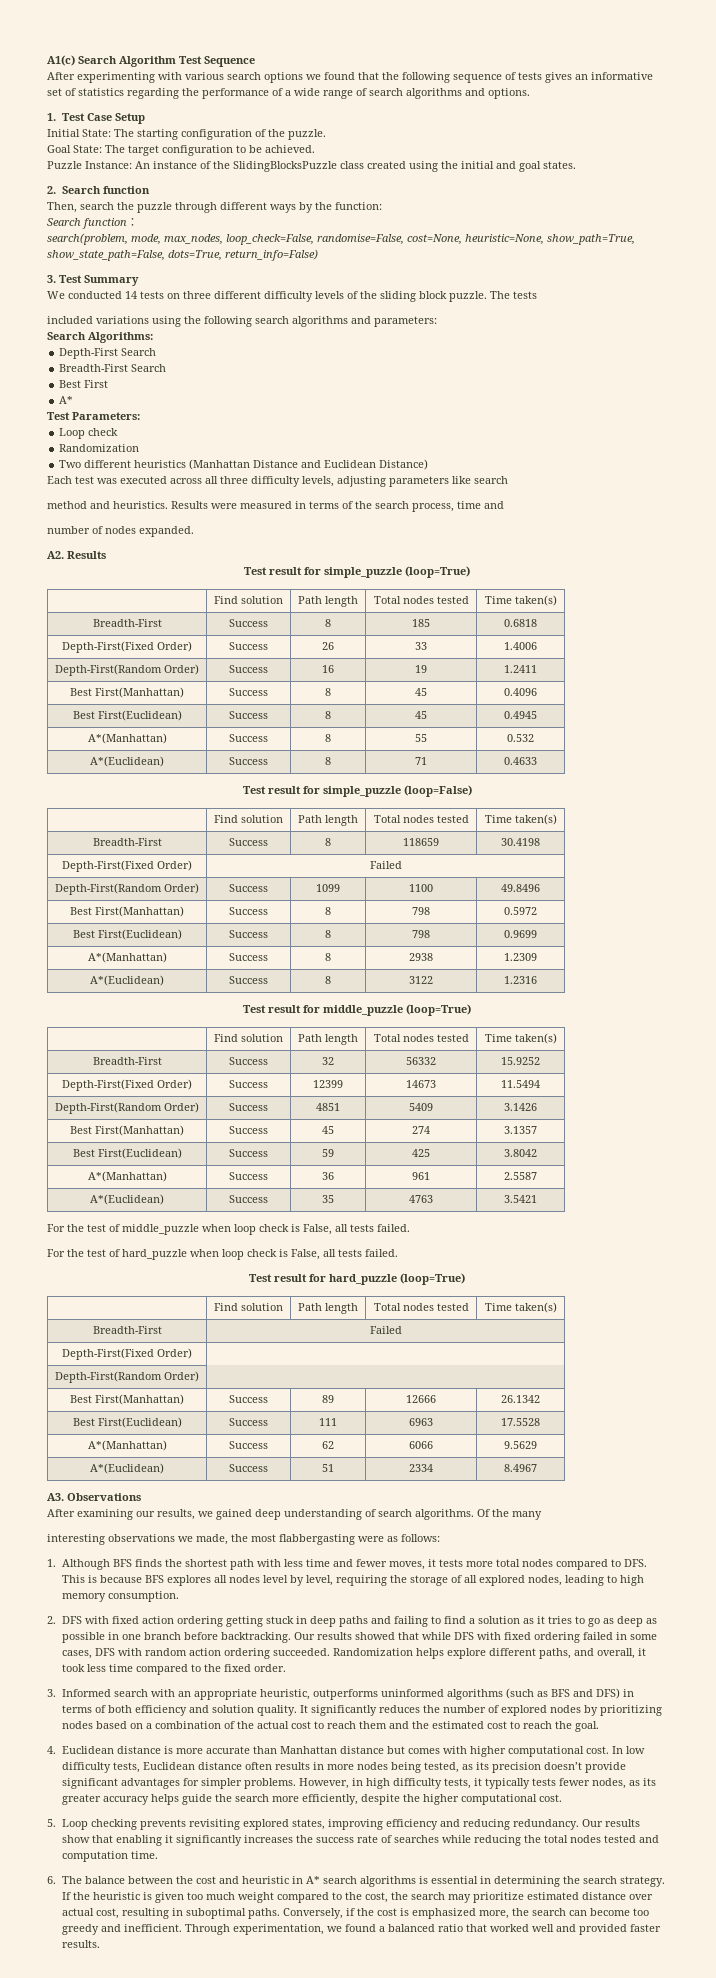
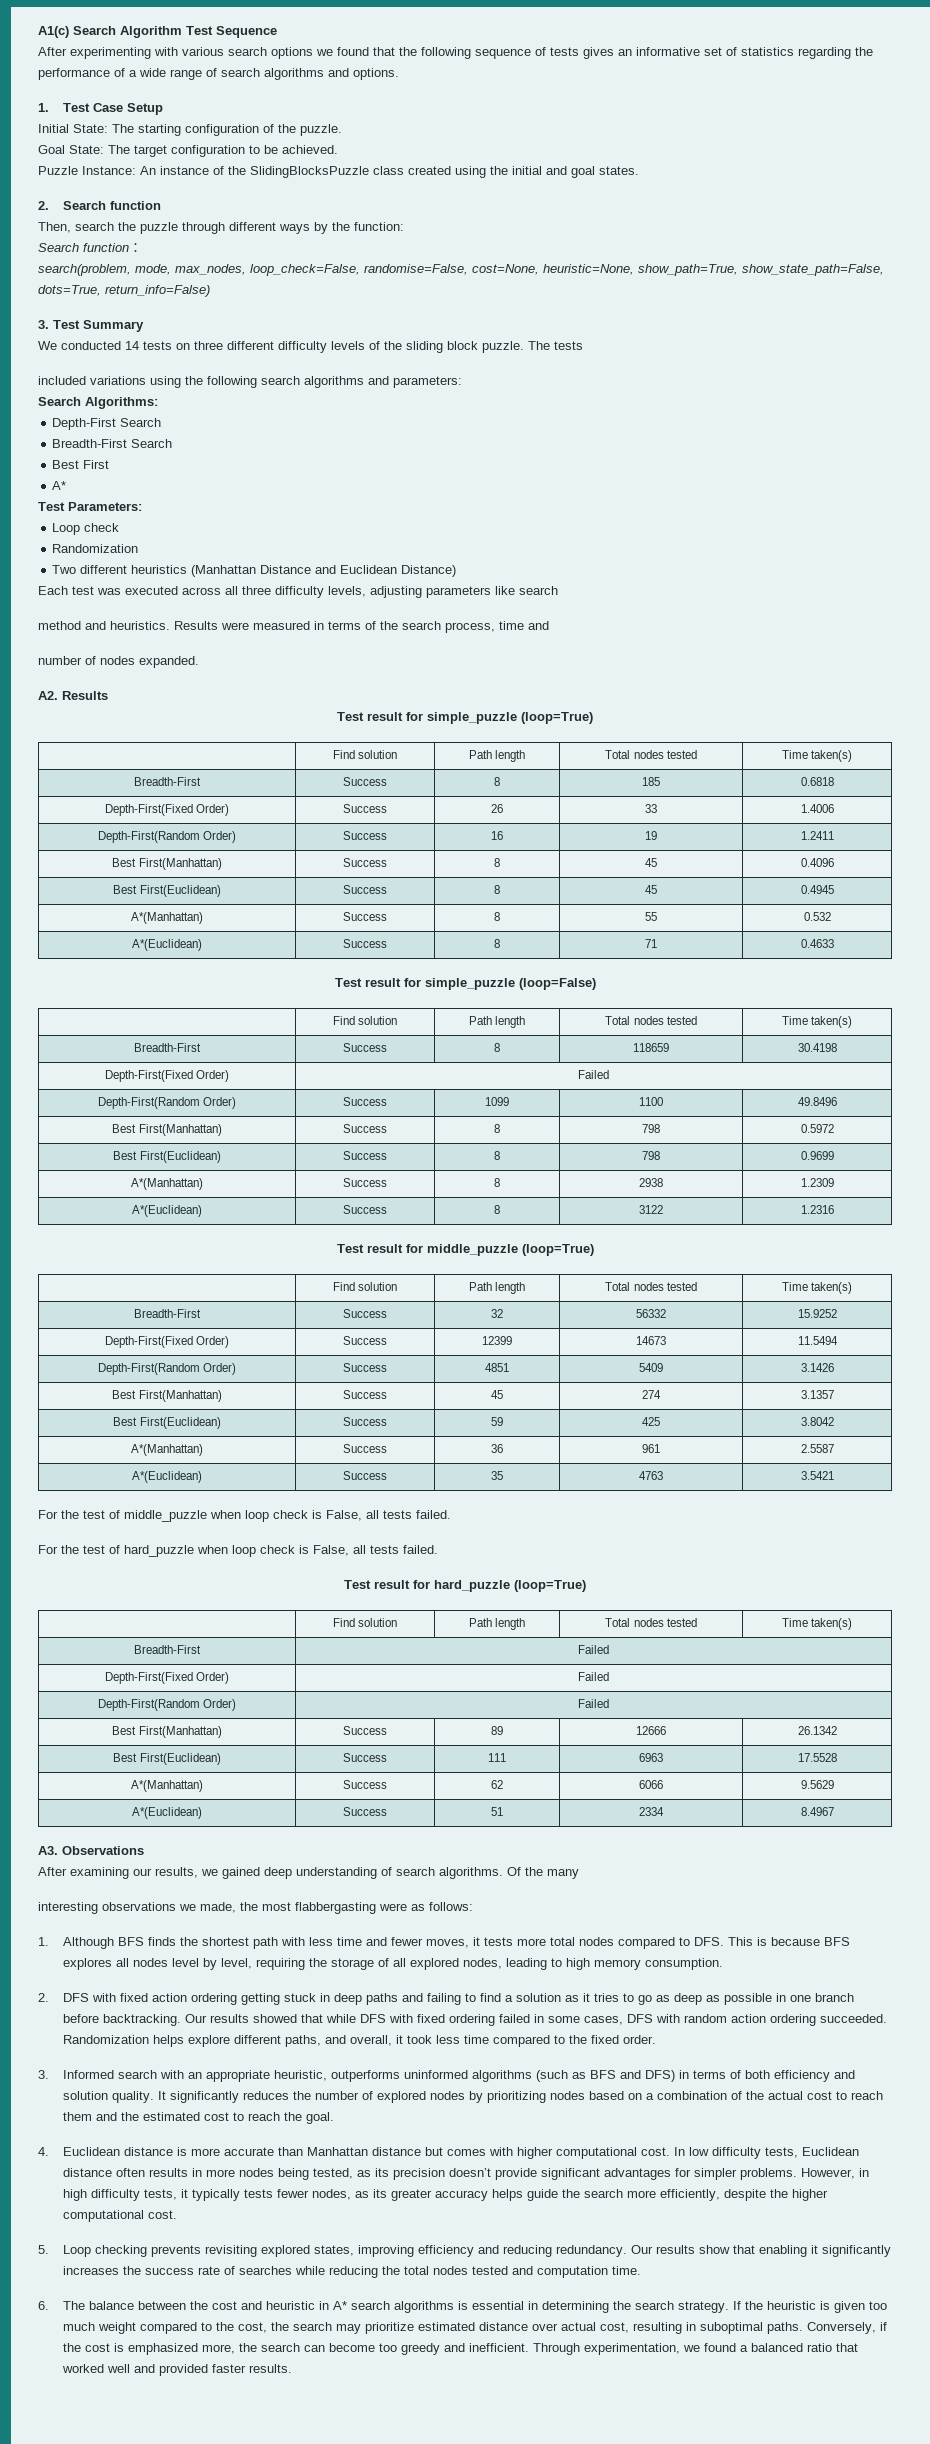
[55,1371,199,1383] // Depth-First(Random Order) | -> [577,1672,609,1681] [97,1699,237,1711] [577,1699,609,1708] Failed // Depth-First(Random Order) | Failed

